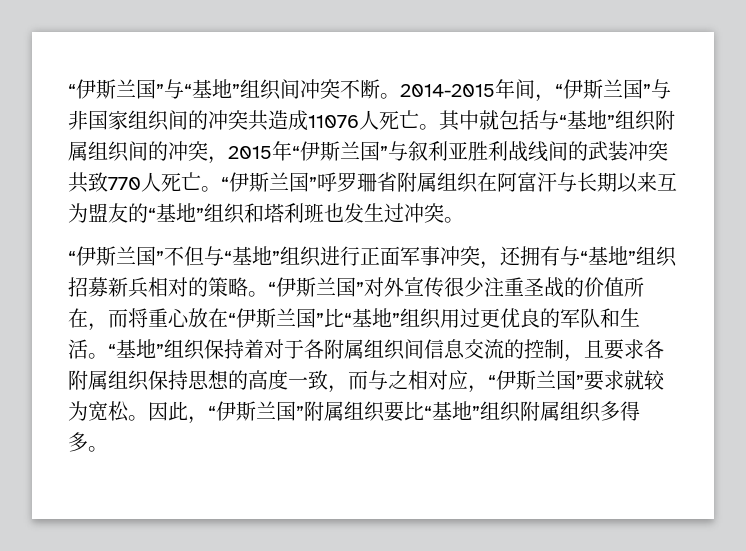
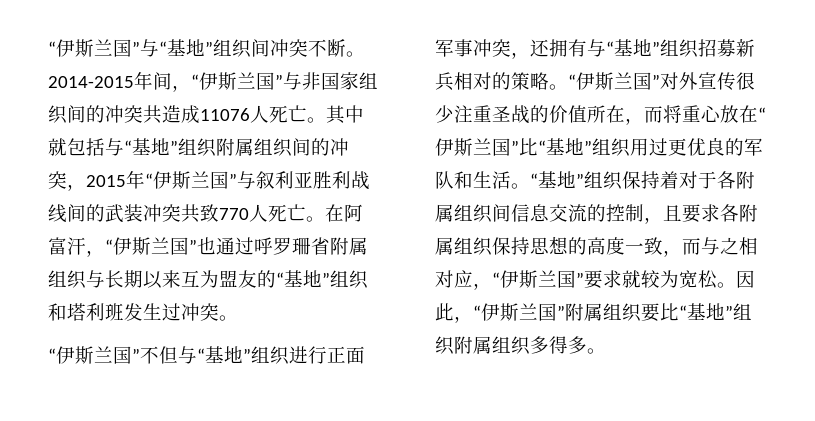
[221,172,317,192] “伊斯兰国” -> [325,204,363,222] [48,237,254,257] 在阿富汗，“伊斯兰国”也通过
[477,172,557,192] 在阿富汗 -> (86, 279) none
[324,203,344,222] 也 -> (124, 312) none

